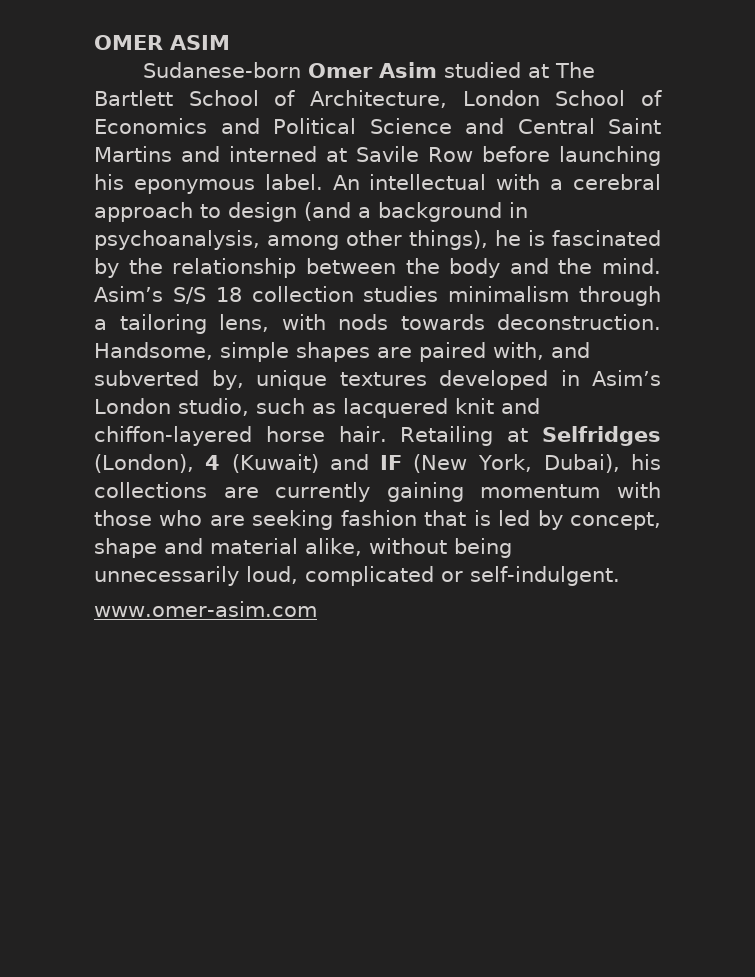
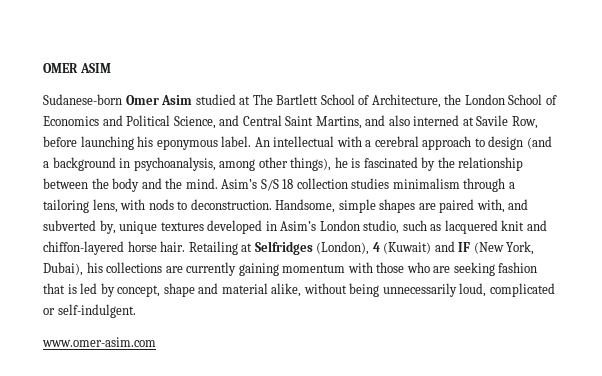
(447, 99) none -> [444,94,462,105] the
[369,118,452,134] Science -> [173,116,216,129] Science,
[94,146,221,162] Martins and -> [315,115,410,129] Martins, and also
[428,147,474,162] Row -> [511,116,538,129] Row,
[400,314,485,330] towards -> [177,201,188,210] to

